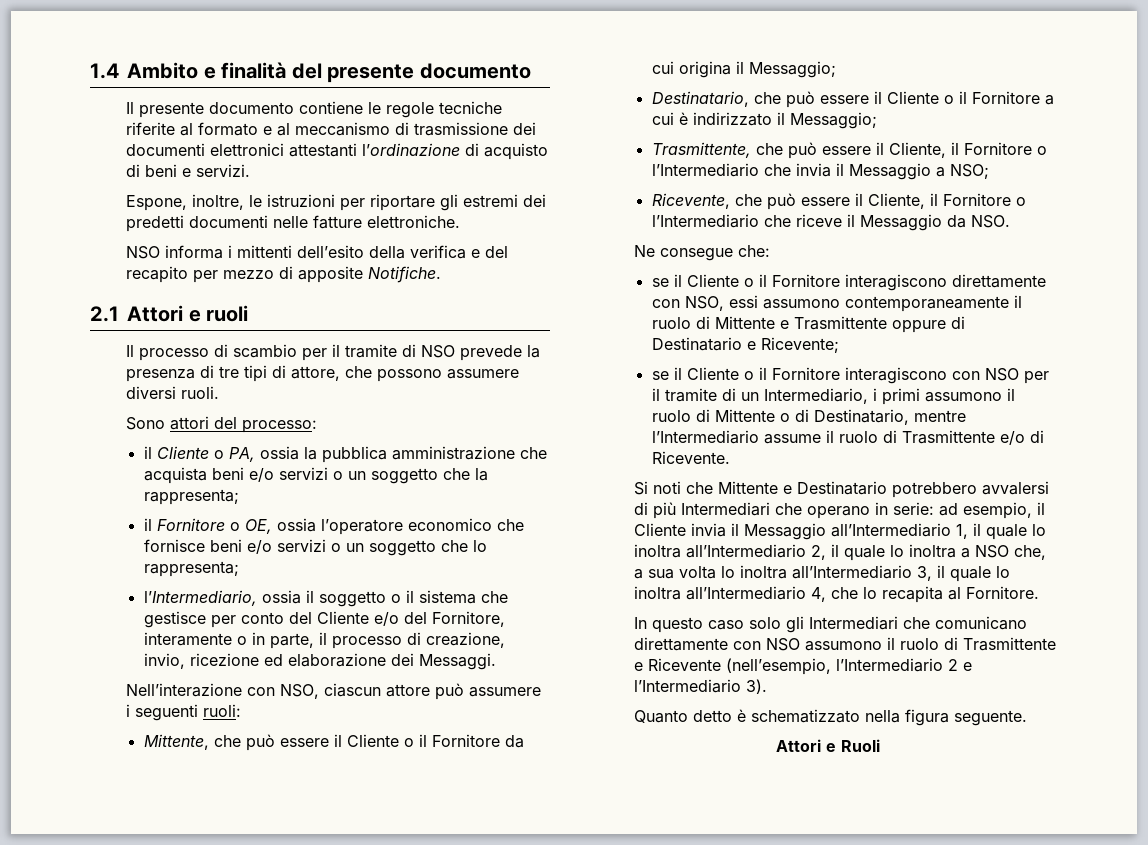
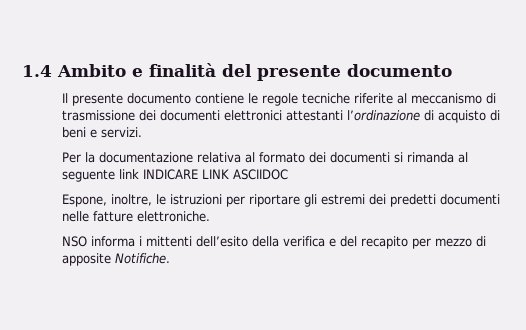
[198,122,291,136] formato e al -> (407, 98) none
(251, 170) none -> [61,152,468,163] [61,169,288,182] // Per la documentazione relativa al formato dei documenti si rimanda al seguente link INDICARE LINK ASCIIDOC
[90,305,249,322] [126,344,541,361] [126,365,520,382] [126,386,220,399] [126,416,318,433] [143,446,547,463] [143,467,488,484] [143,489,239,505] [143,518,524,535] [143,539,487,556] [143,561,239,577] [143,590,508,607] [143,611,505,628] [143,632,505,649] [143,653,496,670] [126,683,542,700] [126,704,242,721] [143,734,524,751] [651,61,836,78] [651,91,1054,108] [651,112,877,129] [651,142,1047,159] [651,163,989,180] [651,193,1026,210] [651,214,1010,231] [634,245,771,261] [651,274,1046,291] [651,295,1022,312] [651,316,965,333] [651,337,839,353] [651,367,1049,384] [651,388,1015,405] [651,409,966,425] [651,430,1044,445] [651,451,730,464] [634,481,1050,498] [634,502,1046,519] [634,523,1047,540] [634,544,1047,561] [634,565,1011,582] [634,586,1040,603] [634,616,1028,633] [634,637,1057,651] [634,658,973,675] [634,679,768,694] [634,709,1028,726] [776,739,880,752] // 2.1 Attori e ruoli // Il processo di scambio per il tramite di NSO prevede la presenza di tre tipi di attore, che possono assumere diversi ruoli. // Sono attori del processo: // il Cliente o PA, ossia la pubblica amministrazione che acquista beni e/o servizi o un soggetto che la rappresenta; // il Fornitore o OE, ossia l’operatore economico che fornisce beni e/o servizi o un soggetto che lo rappresenta; // l’Intermediario, ossia il soggetto o il sistema che gestisce per conto del Cliente e/o del Fornitore, interamente o in parte, il processo di creazione, invio, ricezione ed elaborazione dei Messaggi. // Nell’interazione con NSO, ciascun attore può assumere i seguenti ruoli: // Mittente, che può essere il Cliente o il Fornitore da cui origina il Messaggio; // Destinatario, che può essere il Cliente o il Fornitore a cui è indirizzato il Messaggio; // Trasmittente, che può essere il Cliente, il Fornitore o l’Intermediario che invia il Messaggio a NSO; // Ricevente, che può essere il Cliente, il Fornitore o l’Intermediario che riceve il Messaggio da NSO. // Ne consegue che: // se il Cliente o il Fornitore interagiscono direttamente con NSO, essi assumono contemporaneamente il ruolo di Mittente e Trasmittente oppure di Destinatario e Ricevente; // se il Cliente o il Fornitore interagiscono con NSO per il tramite di un Intermediario, i primi assumono il ruolo di Mittente o di Destinatario, mentre l’Intermediario assume il ruolo di Trasmittente e/o di Ricevente. // Si noti che Mittente e Destinatario potrebbero avvalersi di più Intermediari che operano in serie: ad esempio, il Cliente invia il Messaggio all’Intermediario 1, il quale lo inoltra all’Intermediario 2, il quale lo inoltra a NSO che, a sua volta lo inoltra all’Intermediario 3, il quale lo inoltra all’Intermediario 4, che lo recapita al Fornitore. // In questo caso solo gli Intermediari che comunicano direttamente con NSO assumono il ruolo di Trasmittente e Ricevente (nell’esempio, l’Intermediario 2 e l’Intermediario 3). // Quanto detto è schematizzato nella figura seguente. // Attori e Ruoli -> (170, 258) none

